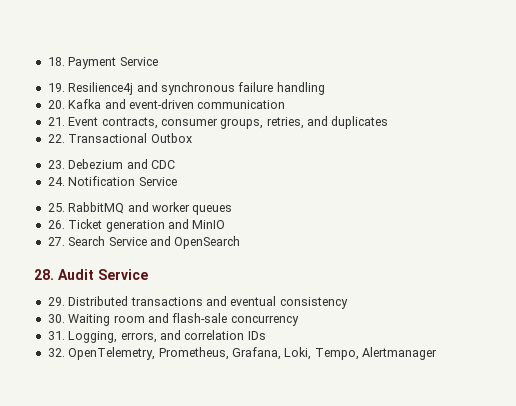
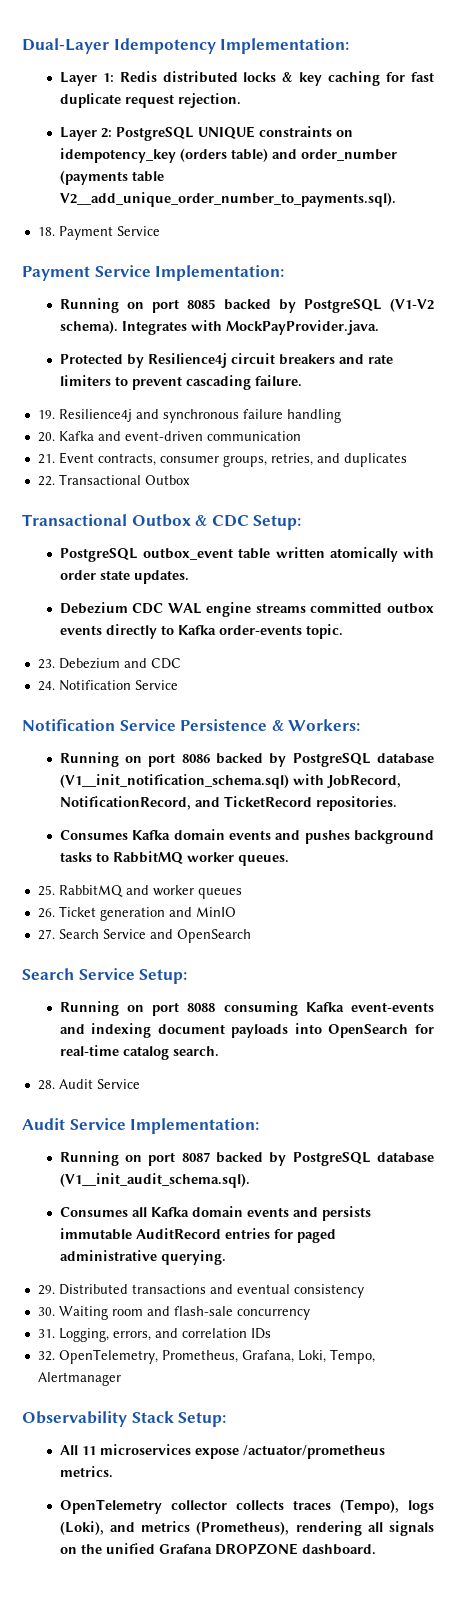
[47,57,158,69] 18. Payment Service -> [22,38,350,54] [59,71,435,86] [59,93,241,108] [59,126,353,141] [59,148,397,163] [59,170,164,185] [59,192,396,207] [37,226,160,240] [22,265,285,281] [59,298,434,313] [59,320,379,335] [59,353,393,368] [59,375,302,390] Dual-Layer Idempotency Implementation: // Layer 1: Redis distributed locks & key caching for fast duplicate request rejection. // Layer 2: PostgreSQL UNIQUE constraints on idempotency_key (orders table) and order_number (payments table V2__add_unique_order_number_to_payments.sql). // 18. Payment Service // Payment Service Implementation: // Running on port 8085 backed by PostgreSQL (V1-V2 schema). Integrates with MockPayProvider.java. // Protected by Resilience4j circuit breakers and rate limiters to prevent cascading failure.
(192, 138) none -> [22,514,302,530] [59,547,434,562] [59,570,189,584] [59,602,434,617] [59,624,343,639] // Transactional Outbox & CDC Setup: // PostgreSQL outbox_event table written atomically with order state updates. // Debezium CDC WAL engine streams committed outbox events directly to Kafka order-events topic.
(177, 181) none -> [22,719,361,731] [59,752,434,767] [59,774,401,789] [59,796,397,811] [59,829,434,844] [59,851,289,866] // Notification Service Persistence & Workers: // Running on port 8086 backed by PostgreSQL database (V1__init_notification_schema.sql) with JobRecord, NotificationRecord, and TicketRecord repositories. // Consumes Kafka domain events and pushes background tasks to RabbitMQ worker queues.
[34,269,148,280] 28. Audit Service -> [22,968,188,984] [59,1001,434,1016] [59,1023,434,1038] [59,1045,219,1060] [37,1079,140,1090] [22,1118,260,1134] [59,1151,434,1166] [59,1173,250,1188] [59,1206,371,1221] [59,1228,336,1243] [59,1250,226,1265] Search Service Setup: // Running on port 8088 consuming Kafka event-events and indexing document payloads into OpenSearch for real-time catalog search. // 28. Audit Service // Audit Service Implementation: // Running on port 8087 backed by PostgreSQL database (V1__init_audit_schema.sql). // Consumes all Kafka domain events and persists immutable AuditRecord entries for paged administrative querying.
(437, 353) none -> [22,1411,227,1427] [59,1444,385,1459] [59,1466,113,1478] [59,1499,434,1514] [59,1521,434,1536] [59,1543,376,1555] // Observability Stack Setup: // All 11 microservices expose /actuator/prometheus metrics. // OpenTelemetry collector collects traces (Tempo), logs (Loki), and metrics (Prometheus), rendering all signals on the unified Grafana DROPZONE dashboard.

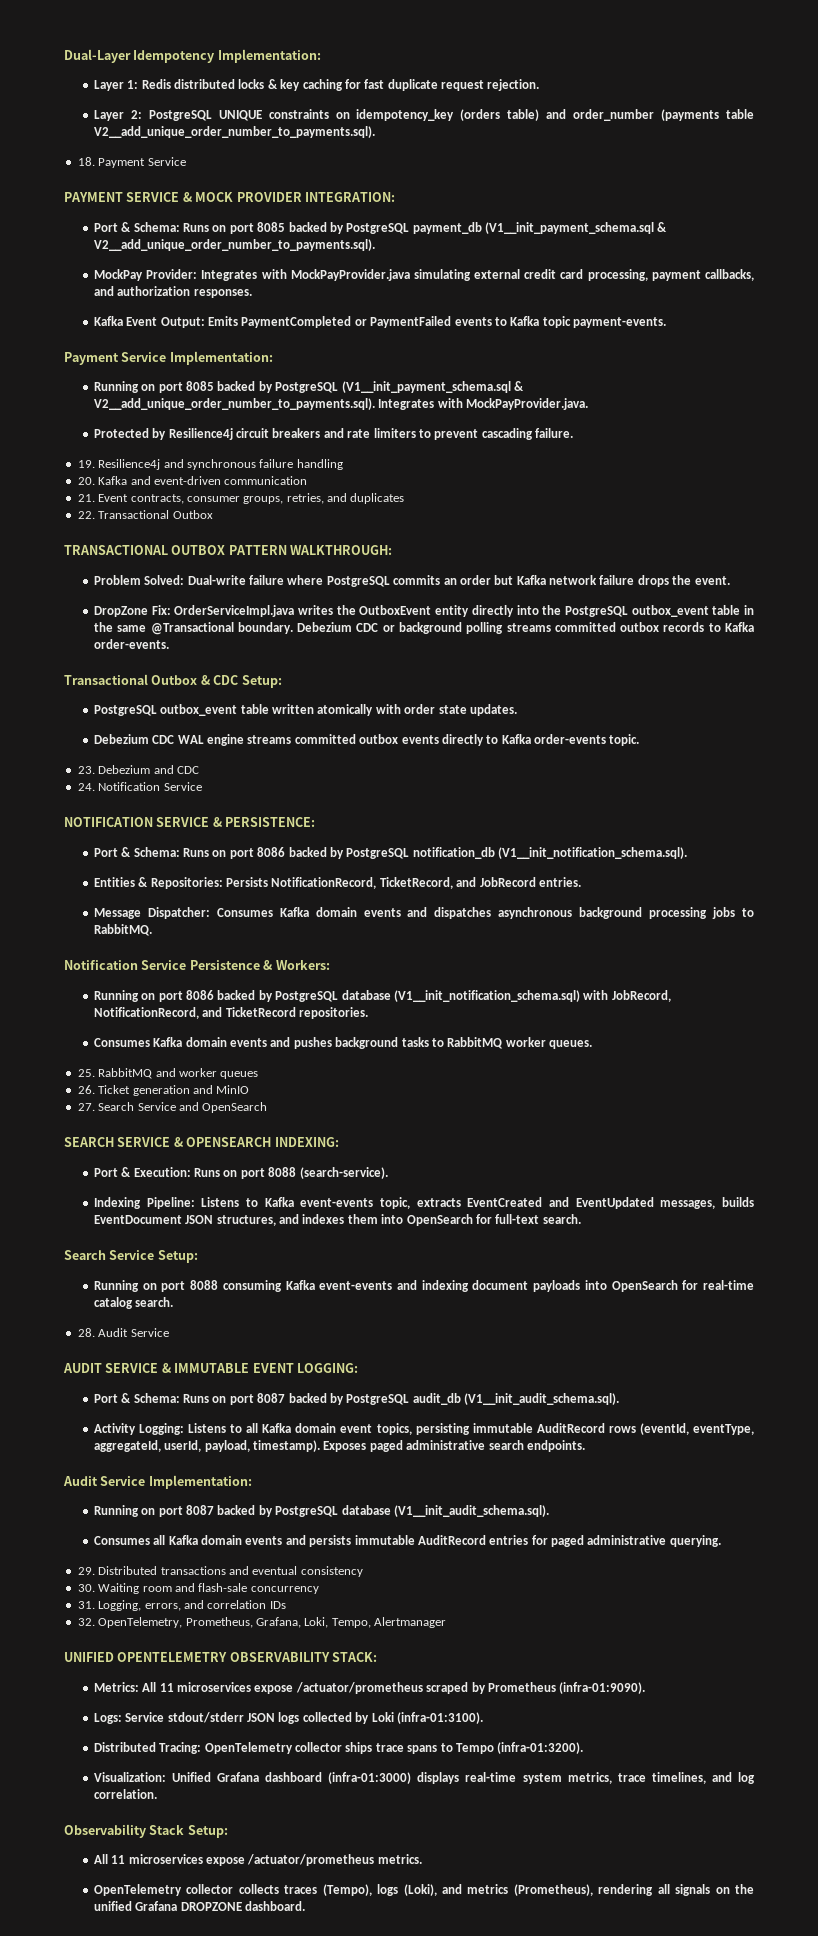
(160, 231) none -> [64,192,395,202] [93,222,668,234] [93,239,375,251] [93,269,754,281] [93,286,252,298] [93,316,667,328] // PAYMENT SERVICE & MOCK PROVIDER INTEGRATION: // Port & Schema: Runs on port 8085 backed by PostgreSQL payment_db (V1__init_payment_schema.sql & V2__add_unique_order_number_to_payments.sql). // MockPay Provider: Integrates with MockPayProvider.java simulating external credit card processing, payment callbacks, and authorization responses. // Kafka Event Output: Emits PaymentCompleted or PaymentFailed events to Kafka topic payment-events.
[390,298,434,312] [59,320,118,334] (V1-V2 schema). -> [341,381,524,393] [93,398,375,410] (V1__init_payment_schema.sql & V2__add_unique_order_number_to_payments.sql).
(190, 480) none -> [64,545,393,555] [93,575,730,587] [93,605,754,617] [93,622,754,635] [93,639,169,649] // TRANSACTIONAL OUTBOX PATTERN WALKTHROUGH: // Problem Solved: Dual-write failure where PostgreSQL commits an order but Kafka network failure drops the event. // DropZone Fix: OrderServiceImpl.java writes the OutboxEvent entity directly into the PostgreSQL outbox_event table in the same @Transactional boundary. Debezium CDC or background polling streams committed outbox records to Kafka order-events.
(178, 685) none -> [64,817,316,827] [93,847,688,859] [93,877,581,889] [93,907,754,919] [93,924,152,936] // NOTIFICATION SERVICE & PERSISTENCE: // Port & Schema: Runs on port 8086 backed by PostgreSQL notification_db (V1__init_notification_schema.sql). // Entities & Repositories: Persists NotificationRecord, TicketRecord, and JobRecord entries. // Message Dispatcher: Consumes Kafka domain events and dispatches asynchronous background processing jobs to RabbitMQ.
(251, 936) none -> [64,1137,339,1147] [93,1167,388,1179] [93,1197,754,1209] [93,1214,581,1226] // SEARCH SERVICE & OPENSEARCH INDEXING: // Port & Execution: Runs on port 8088 (search-service). // Indexing Pipeline: Listens to Kafka event-events topic, extracts EventCreated and EventUpdated messages, builds EventDocument JSON structures, and indexes them into OpenSearch for full-text search.
(140, 1084) none -> [63,1363,358,1373] [93,1393,620,1405] [93,1423,754,1435] [93,1440,585,1452] // AUDIT SERVICE & IMMUTABLE EVENT LOGGING: // Port & Schema: Runs on port 8087 backed by PostgreSQL audit_db (V1__init_audit_schema.sql). // Activity Logging: Listens to all Kafka domain event topics, persisting immutable AuditRecord rows (eventId, eventType, aggregateId, userId, payload, timestamp). Exposes paged administrative search endpoints.
(121, 1379) none -> [64,1652,378,1662] [93,1682,646,1694] [93,1712,483,1724] [93,1742,584,1754] [93,1772,756,1784] [93,1789,157,1799] // UNIFIED OPENTELEMETRY OBSERVABILITY STACK: // Metrics: All 11 microservices expose /actuator/prometheus scraped by Prometheus (infra-01:9090). // Logs: Service stdout/stderr JSON logs collected by Loki (infra-01:3100). // Distributed Tracing: OpenTelemetry collector ships trace spans to Tempo (infra-01:3200). // Visualization: Unified Grafana dashboard (infra-01:3000) displays real-time system metrics, trace timelines, and log correlation.

